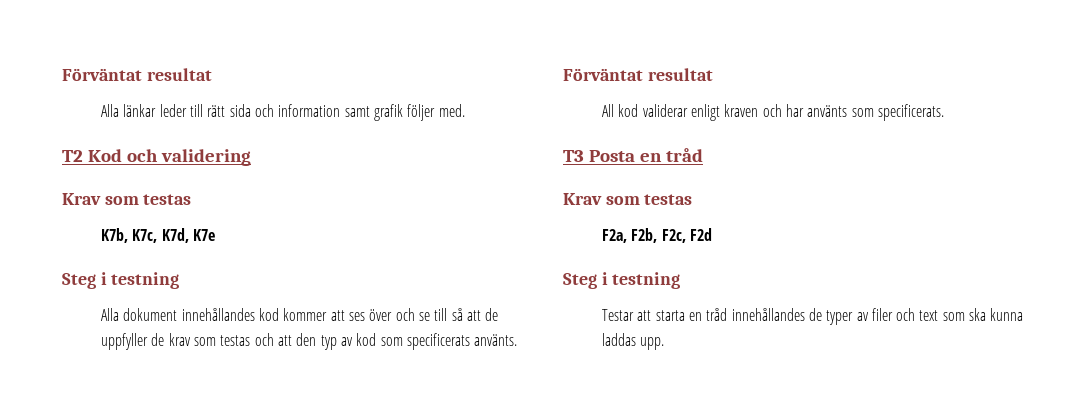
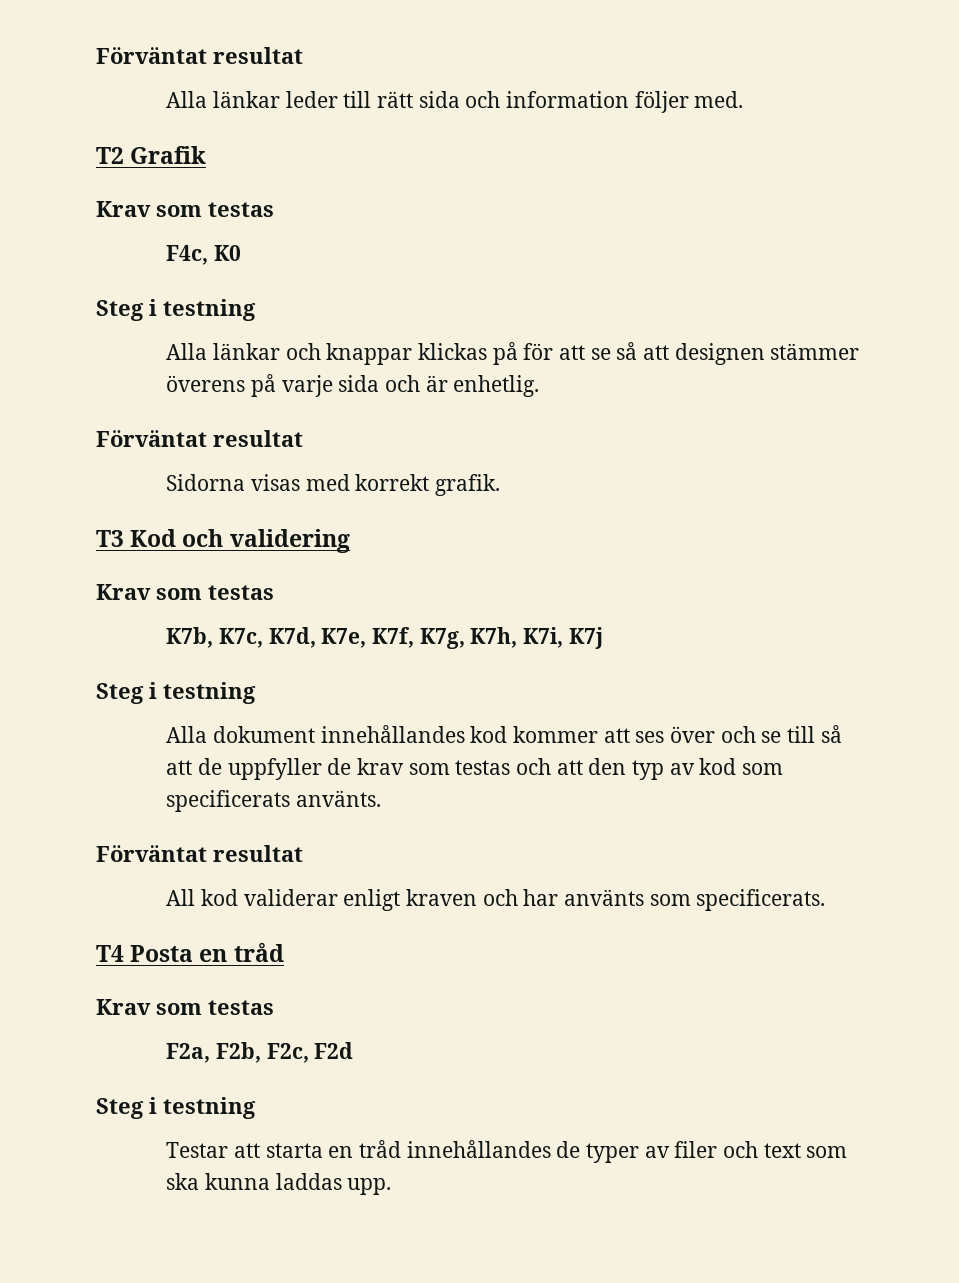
[344,104,403,121] samt grafik -> (630, 99) none
(83, 156) none -> [130,146,207,164] [96,201,274,217] [166,245,242,265] [96,299,256,321] [166,342,860,365] [166,374,540,397] [96,430,303,447] [166,474,501,496] [96,530,124,547] Grafik // Krav som testas // F4c, K0 // Steg i testning // Alla länkar och knappar klickas på för att se så att designen stämmer överens på varje sida och är enhetlig. // Förväntat resultat // Sidorna visas med korrekt grafik. // T3
[192,229,215,241] K7e -> [321,627,603,649] K7e, K7f, K7g, K7h, K7i, K7j
[563,150,584,162] T3 -> [96,945,124,962] T4

